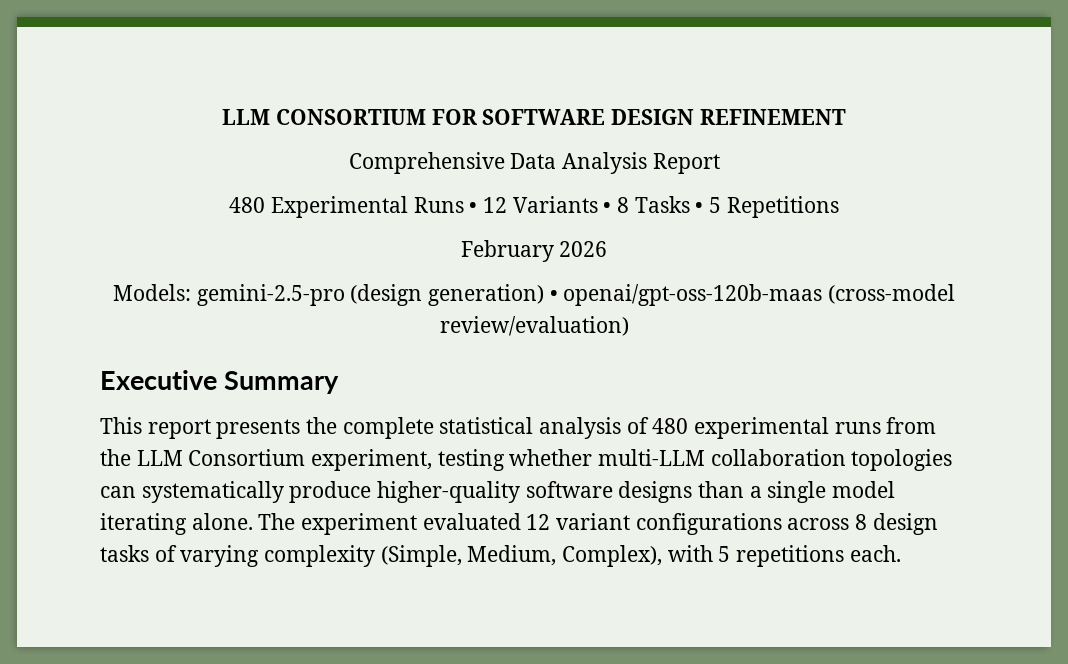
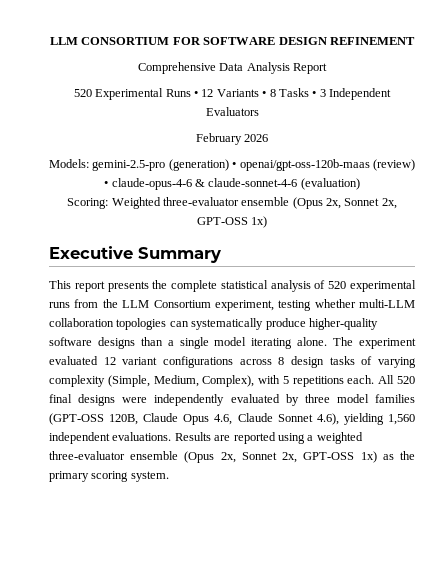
[229,197,266,213] 480 -> [73,89,92,97] 520
[709,196,839,218] 5 Repetitions -> [319,88,392,100] [205,107,259,116] 3 Independent Evaluators
[350,284,956,306] [439,316,629,336] (design generation) • openai/gpt-oss-120b-maas (cross-model review/evaluation) -> [168,159,415,171] [104,178,360,190] [67,197,397,209] [196,216,268,228] (generation) • openai/gpt-oss-120b-maas (review) • claude-opus-4-6 & claude-sonnet-4-6 (evaluation) // Scoring: Weighted three-evaluator ensemble (Opus 2x, Sonnet 2x, GPT-OSS 1x)
[652,418,689,434] 480 -> [328,281,347,289] 520
(901, 553) none -> [378,375,415,384] [49,394,415,406] [49,413,415,425] [49,432,363,444] [49,451,416,463] [49,471,169,482] All 520 final designs were independently evaluated by three model families (GPT-OSS 120B, Claude Opus 4.6, Claude Sonnet 4.6), yielding 1,560 independent evaluations. Results are reported using a weighted three-evaluator ensemble (Opus 2x, Sonnet 2x, GPT-OSS 1x) as the primary scoring system.

